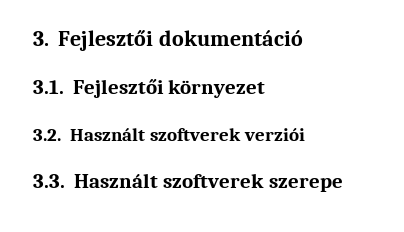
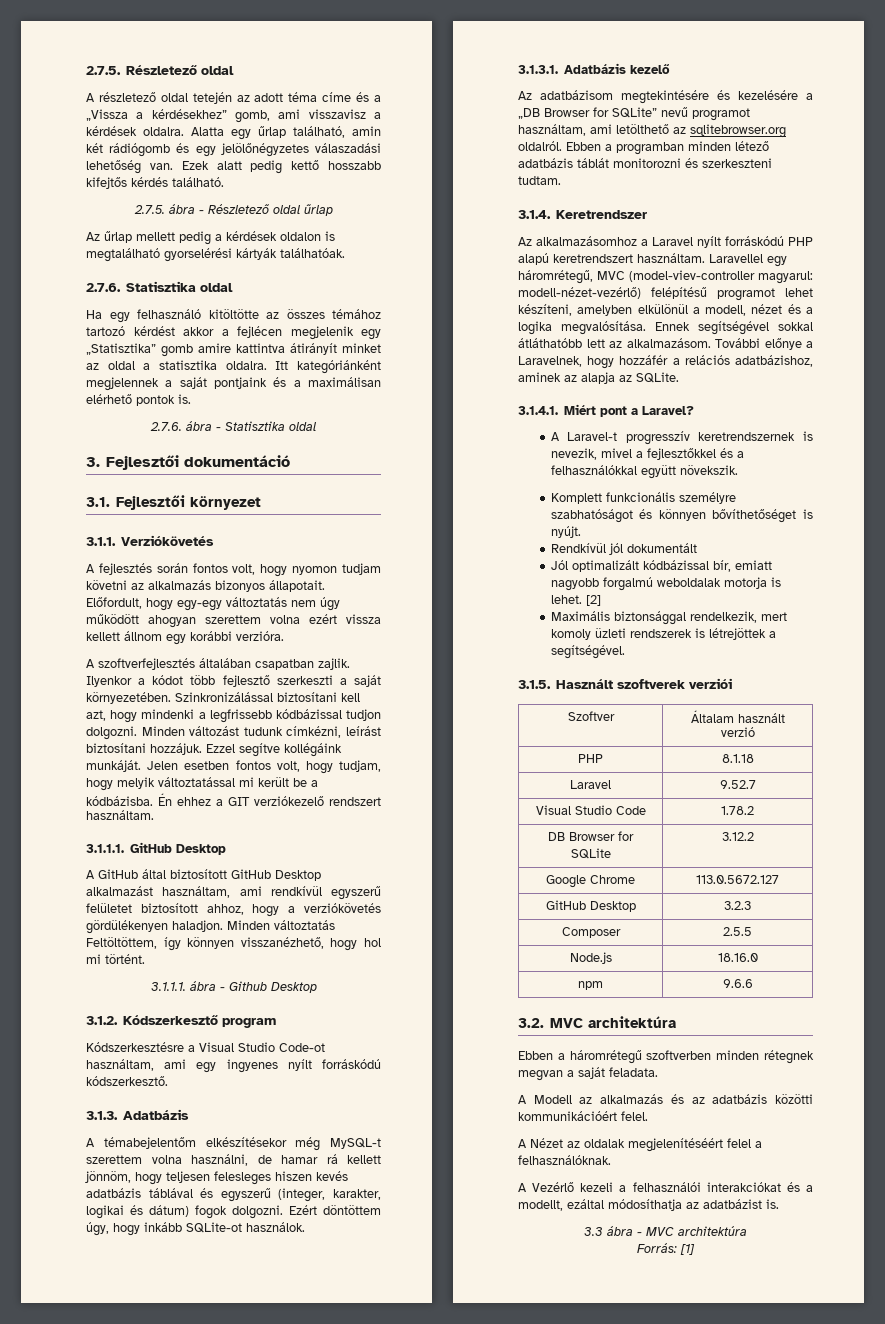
(33, 38) none -> [86,65,235,75] [86,92,381,104] [86,109,381,123] [86,126,381,140] [86,143,381,157] [86,160,381,174] [86,177,224,189] [133,204,333,216] [86,231,335,245] [86,248,345,262] [86,281,234,292] [86,309,381,323] [86,326,381,340] [86,343,381,357] [86,360,381,374] [86,377,381,391] [86,394,191,406] [150,421,317,431] 2.7.5. Részletező oldal // A részletező oldal tetején az adott téma címe és a „Vissza a kérdésekhez” gomb, ami visszavisz a kérdések oldalra. Alatta egy űrlap található, amin két rádiógomb és egy jelölőnégyzetes válaszadási lehetőség van. Ezek alatt pedig kettő hosszabb kifejtős kérdés található. // 2.7.5. ábra - Részletező oldal űrlap // Az űrlap mellett pedig a kérdések oldalon is megtalálható gyorselérési kártyák találhatóak. // 2.7.6. Statisztika oldal // Ha egy felhasználó kitöltötte az összes témához tartozó kérdést akkor a fejlécen megjelenik egy „Statisztika” gomb amire kattintva átirányít minket az oldal a statisztika oldalra. Itt kategóriánként megjelennek a saját pontjaink és a maximálisan elérhető pontok is. // 2.7.6. ábra - Statisztika oldal //
[33,128,306,141] [33,173,343,192] 3.2. Használt szoftverek verziói // 3.3. Használt szoftverek szerepe -> [86,535,215,546] [86,563,381,577] [86,580,325,592] [86,597,340,611] [86,614,381,628] [86,631,284,645] [86,658,350,670] [86,675,381,687] [86,692,360,704] [86,709,381,723] [86,726,381,740] [86,743,342,757] [86,760,381,774] [86,777,318,791] [86,793,381,806] [86,810,154,820] [86,842,227,855] [86,869,321,881] [86,886,381,900] [86,903,381,917] [86,920,335,934] [86,937,381,951] [86,954,145,964] [150,981,317,993] [86,1015,277,1028] [86,1042,325,1052] [86,1059,381,1073] [86,1076,168,1086] [86,1109,190,1120] [86,1137,381,1151] [86,1154,381,1166] [85,1171,348,1185] [86,1188,381,1202] [86,1205,381,1219] [86,1222,305,1236] [518,63,671,74] [518,90,813,104] [518,107,750,121] [518,124,786,138] [518,141,769,155] [518,158,772,168] [518,176,561,185] [518,210,648,219] [518,236,813,248] [518,253,787,267] [518,270,813,284] [518,287,813,301] [518,304,813,316] [518,321,813,335] [518,338,813,350] [518,355,813,369] [518,372,679,384] [518,404,695,417] [550,431,813,445] [550,448,744,460] [550,465,738,479] [550,492,736,504] [550,509,813,523] [550,526,581,538] [550,543,697,555] [550,560,772,572] [550,577,781,591] [550,595,601,606] [550,611,787,625] [550,628,776,640] [550,645,625,659] [518,678,733,689] [567,711,615,721] [690,710,785,723] [720,727,755,737] [578,754,603,763] [721,754,754,763] [570,780,611,789] [719,780,756,789] [535,805,646,815] [721,806,754,815] [548,831,634,841] [570,848,611,859] [721,832,754,841] [546,875,635,888] [696,875,779,884] [545,900,636,912] [724,901,751,910] [561,927,621,938] [723,927,752,936] [569,952,612,964] [717,953,758,962] [578,981,603,990] [722,979,753,988] [518,1016,677,1028] [518,1050,814,1064] [518,1067,658,1081] [518,1094,813,1104] [518,1111,648,1121] [518,1138,762,1152] [518,1155,611,1165] [518,1182,813,1192] [518,1199,779,1211] [584,1226,747,1236] [637,1243,695,1255] 3.1.1. Verziókövetés // A fejlesztés során fontos volt, hogy nyomon tudjam követni az alkalmazás bizonyos állapotait. Előfordult, hogy egy-egy változtatás nem úgy működött ahogyan szerettem volna ezért vissza kellett állnom egy korábbi verzióra. // A szoftverfejlesztés általában csapatban zajlik. Ilyenkor a kódot több fejlesztő szerkeszti a saját környezetében. Szinkronizálással biztosítani kell azt, hogy mindenki a legfrissebb kódbázissal tudjon dolgozni. Minden változást tudunk címkézni, leírást biztosítani hozzájuk. Ezzel segítve kollégáink munkáját. Jelen esetben fontos volt, hogy tudjam, hogy melyik változtatással mi került be a kódbázisba. Én ehhez a GIT verziókezelő rendszert használtam. // 3.1.1.1. GitHub Desktop // A GitHub által biztosított GitHub Desktop alkalmazást használtam, ami rendkívül egyszerű felületet biztosított ahhoz, hogy a verziókövetés gördülékenyen haladjon. Minden változtatás Feltöltöttem, így könnyen visszanézhető, hogy hol mi történt. // 3.1.1.1. ábra - Github Desktop // 3.1.2. Kódszerkesztő program // Kódszerkesztésre a Visual Studio Code-ot használtam, ami egy ingyenes nyílt forráskódú kódszerkesztő. // 3.1.3. Adatbázis // A témabejelentőm elkészítésekor még MySQL-t szerettem volna használni, de hamar rá kellett jönnöm, hogy teljesen felesleges hiszen kevés adatbázis táblával és egyszerű (integer, karakter, logikai és dátum) fogok dolgozni. Ezért döntöttem úgy, hogy inkább SQLite-ot használok. // 3.1.3.1. Adatbázis kezelő // Az adatbázisom megtekintésére és kezelésére a „DB Browser for SQLite” nevű programot használtam, ami letölthető az sqlitebrowser.org oldalról. Ebben a programban minden létező adatbázis táblát monitorozni és szerkeszteni tudtam. // 3.1.4. Keretrendszer // Az alkalmazásomhoz a Laravel nyílt forráskódú PHP alapú keretrendszert használtam. Laravellel egy háromrétegű, MVC (model-viev-controller magyarul: modell-nézet-vezérlő) felépítésű programot lehet készíteni, amelyben elkülönül a modell, nézet és a logika megvalósítása. Ennek segítségével sokkal átláthatóbb lett az alkalmazásom. További előnye a Laravelnek, hogy hozzáfér a relációs adatbázishoz, aminek az alapja az SQLite. // 3.1.4.1. Miért pont a Laravel? // A Laravel-t progresszív keretrendszernek is nevezik, mivel a fejlesztőkkel és a felhasználókkal együtt növekszik. // Komplett funkcionális személyre szabhatóságot és könnyen bővíthetőséget is nyújt. // Rendkívül jól dokumentált // Jól optimalizált kódbázissal bír, emiatt nagyobb forgalmú weboldalak motorja is lehet. [2] // Maximális biztonsággal rendelkezik, mert komoly üzleti rendszerek is létrejöttek a segítségével. // 3.1.5. Használt szoftverek verziói // Szoftver | Általam használt verzió // PHP | 8.1.18 // Laravel | 9.52.7 // Visual Studio Code | 1.78.2 // DB Browser for SQLite | 3.12.2 // Google Chrome | 113.0.5672.127 // GitHub Desktop | 3.2.3 // Composer | 2.5.5 // Node.js | 18.16.0 // npm | 9.6.6 // 3.2. MVC architektúra // Ebben a háromrétegű szoftverben minden rétegnek megvan a saját feladata. // A Modell az alkalmazás és az adatbázis közötti kommunikációért felel. // A Nézet az oldalak megjelenítéséért felel a felhasználóknak. // A Vezérlő kezeli a felhasználói interakciókat és a modellt, ezáltal módosíthatja az adatbázist is. // 3.3 ábra - MVC architektúra // Forrás: [1]

